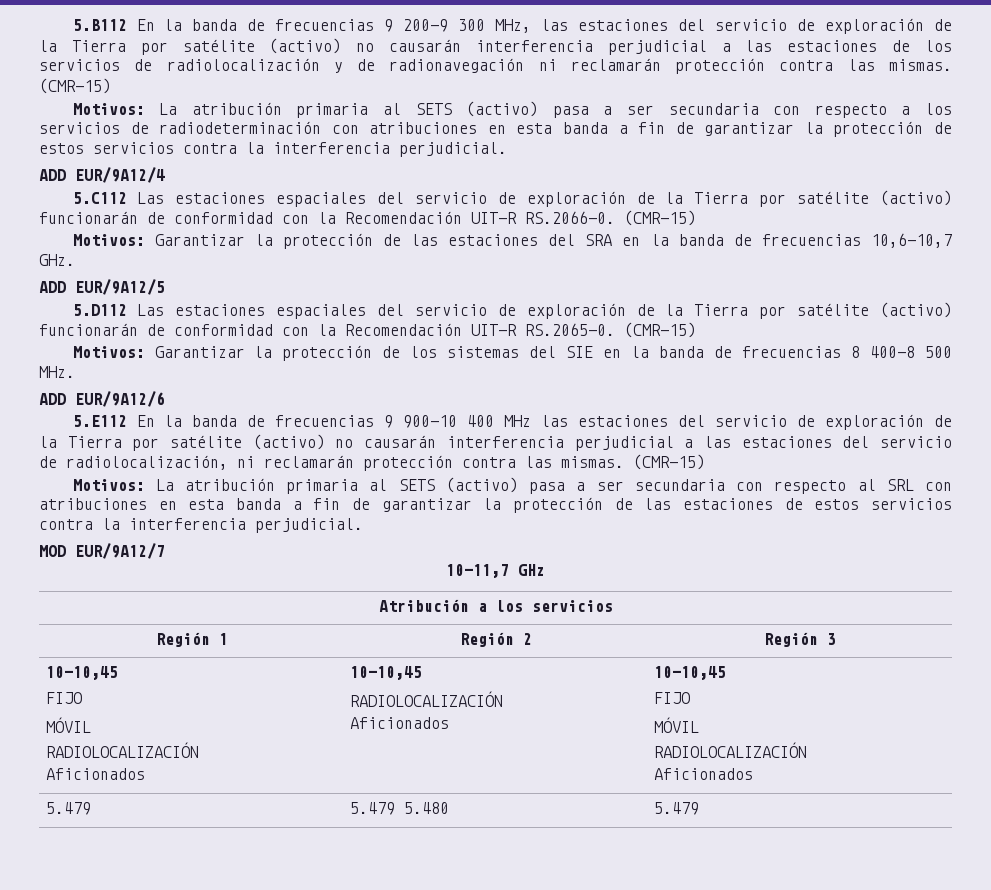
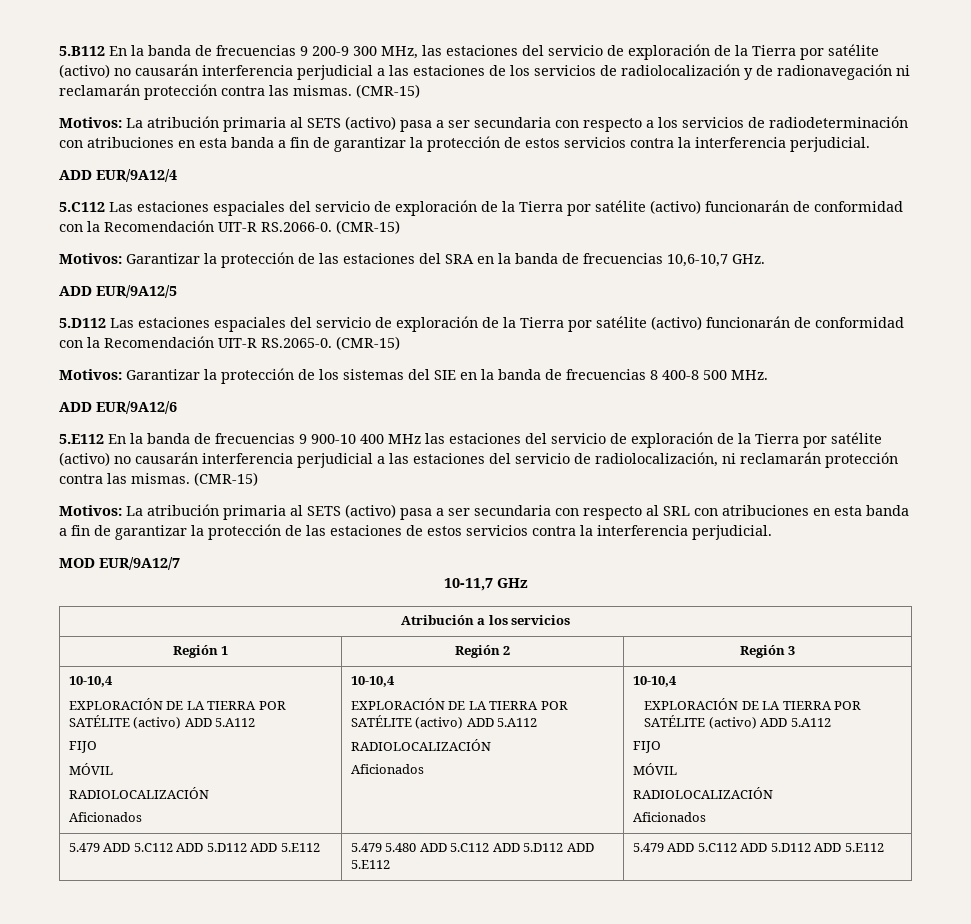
[46,666,119,680] [46,692,83,704] [46,717,92,733] [46,742,200,758] [46,768,146,780] [350,666,423,680] [350,691,504,707] [350,717,450,729] [654,666,727,680] 10-10,45 // FIJO // MÓVIL // RADIOLOCALIZACIÓN // Aficionados | 10-10,45 // RADIOLOCALIZACIÓN // Aficionados | 10-10,45 -> [68,676,113,687] [68,698,286,710] [68,715,256,729] [68,741,97,753] [68,763,113,775] [68,787,209,799] [68,812,142,822] [350,676,395,687] [350,698,568,710] [350,715,538,729] [350,739,491,751] [350,764,424,774] [632,676,677,687] [644,698,862,710] [644,715,831,729] 10-10,4 // EXPLORACIÓN DE LA TIERRA POR SATÉLITE (activo) ADD 5.A112 // FIJO // MÓVIL // RADIOLOCALIZACIÓN // Aficionados | 10-10,4 // EXPLORACIÓN DE LA TIERRA POR SATÉLITE (activo) ADD 5.A112 // RADIOLOCALIZACIÓN // Aficionados | 10-10,4 // EXPLORACIÓN DE LA TIERRA POR SATÉLITE (activo) ADD 5.A112
[350,802,450,815] [654,802,700,815] | 5.479 5.480 | 5.479 -> [103,843,320,852] [350,843,594,852] [350,860,390,869] [632,843,884,852] ADD 5.C112 ADD 5.D112 ADD 5.E112 | 5.479 5.480 ADD 5.C112 ADD 5.D112 ADD 5.E112 | 5.479 ADD 5.C112 ADD 5.D112 ADD 5.E112

